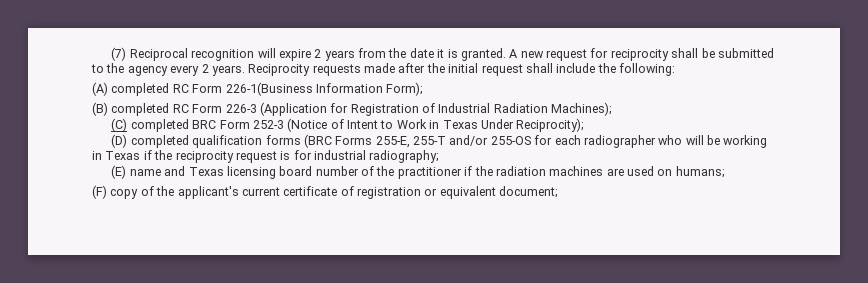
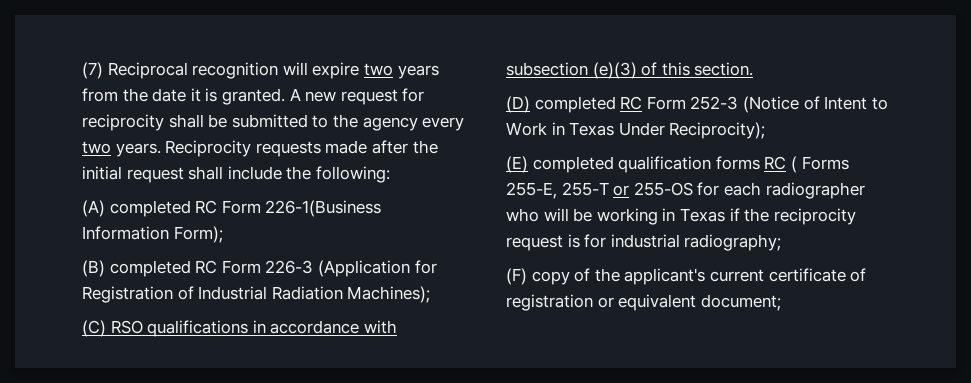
[314,49,322,58] 2 -> [363,63,393,76] two
[201,64,209,73] 2 -> [82,141,111,154] two
[130,119,217,132] completed BRC -> [110,320,397,337] [506,62,754,79] [506,96,643,113] RSO qualifications in accordance with subsection (e)(3) of this section. // (D) completed RC
[111,134,128,148] (D) -> [506,156,528,173] (E)
[303,134,332,148] (BRC -> [764,156,797,173] RC (
[449,135,489,146] and/or -> [613,185,630,196] or
[111,165,725,179] // (E) name and Texas licensing board number of the practitioner if the radiation machines are used on humans; -> (782, 242) none

